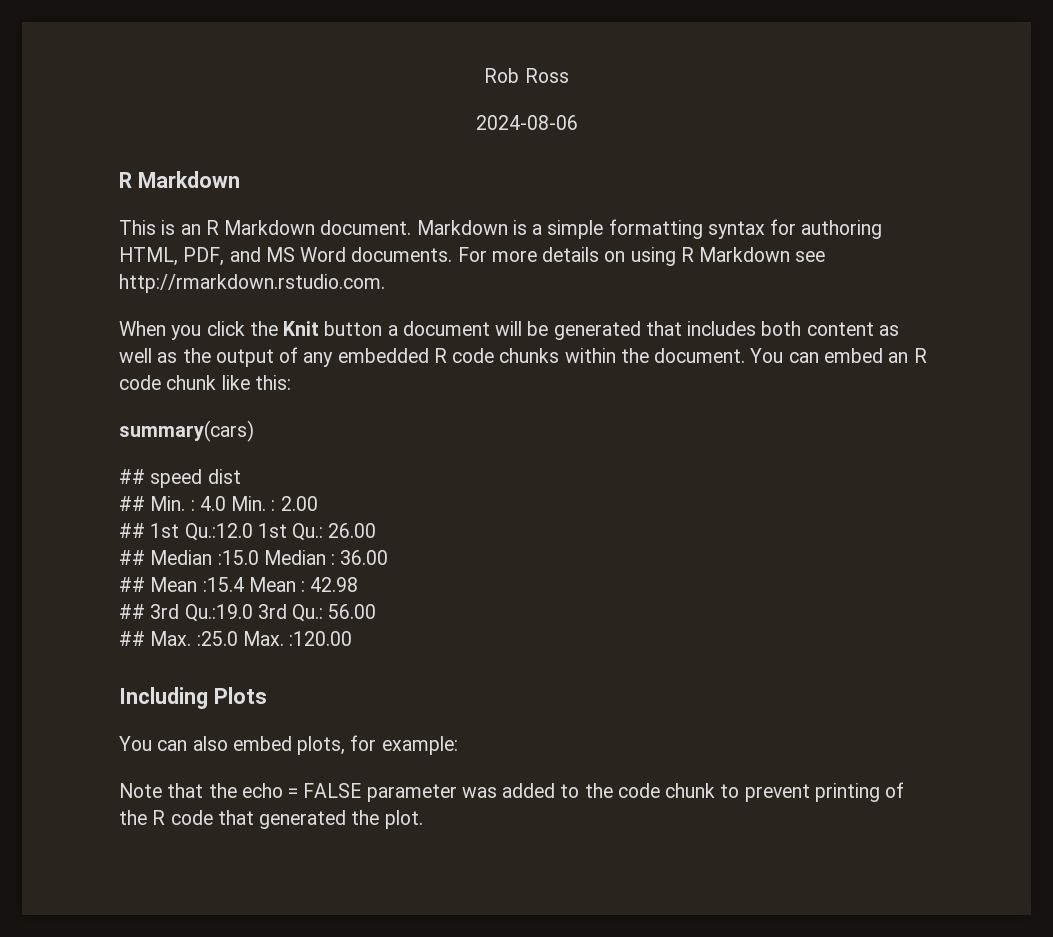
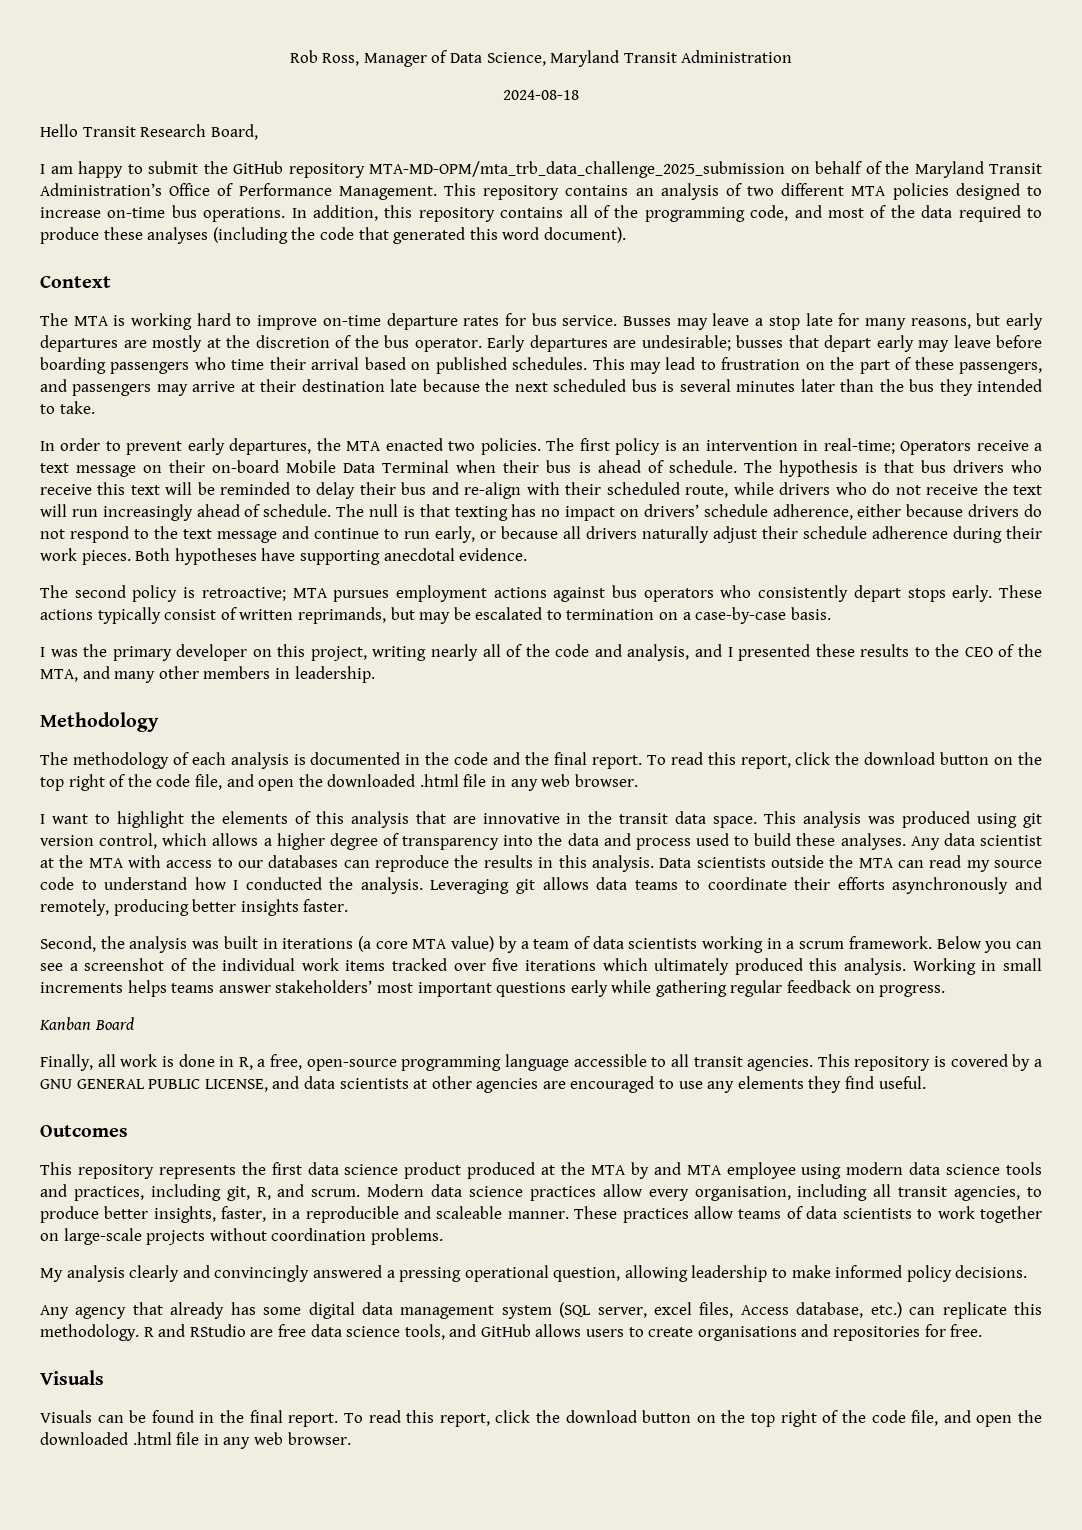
[524,68,569,83] [475,115,578,130] [119,171,240,188] [119,219,883,239] [119,247,826,266] [119,274,385,293] [119,321,899,340] [119,347,927,367] [119,375,291,390] [119,420,254,442] [119,469,241,488] [119,496,318,511] [119,523,377,541] [119,550,389,565] [119,577,359,592] [119,604,377,622] [119,631,353,646] [119,687,267,709] [119,735,458,755] [119,782,905,802] [119,810,423,829] Ross // 2024-08-06 // R Markdown // This is an R Markdown document. Markdown is a simple formatting syntax for authoring HTML, PDF, and MS Word documents. For more details on using R Markdown see http://rmarkdown.rstudio.com. // When you click the Knit button a document will be generated that includes both content as well as the output of any embedded R code chunks within the document. You can embed an R code chunk like this: // summary(cars) // ## speed dist // ## Min. : 4.0 Min. : 2.00 // ## 1st Qu.:12.0 1st Qu.: 26.00 // ## Median :15.0 Median : 36.00 // ## Mean :15.4 Mean : 42.98 // ## 3rd Qu.:19.0 3rd Qu.: 56.00 // ## Max. :25.0 Max. :120.00 // Including Plots // You can also embed plots, for example: // Note that the echo = FALSE parameter was added to the code chunk to prevent printing of the R code that generated the plot. -> [322,50,793,67] [503,90,579,100] [40,124,258,140] [40,161,1042,178] [40,183,1042,200] [40,205,1042,222] [40,227,626,244] [40,275,111,288] [40,313,1043,330] [40,335,1042,352] [40,357,1043,374] [40,379,1042,396] [40,401,95,414] [40,438,1042,455] [40,460,1042,477] [40,482,1043,499] [40,504,1043,521] [40,526,1042,543] [40,548,528,565] [40,585,1043,602] [40,607,831,624] [40,644,1042,661] [40,666,375,683] [40,712,159,732] [40,752,1042,769] [40,774,638,791] [40,811,1043,828] [40,833,1042,850] [40,855,1042,872] [40,877,1042,894] [40,899,349,916] [40,936,1043,953] [40,958,1043,975] [40,980,946,997] [39,1017,134,1030] [40,1054,1042,1071] [40,1076,926,1093] [40,1125,128,1137] [40,1162,1042,1179] [40,1184,1043,1201] [40,1206,1043,1223] [40,1228,443,1245] [40,1265,1028,1282] [40,1302,1042,1319] [40,1324,983,1341] [40,1370,104,1385] [40,1410,1043,1427] [40,1432,351,1449] Ross, Manager of Data Science, Maryland Transit Administration // 2024-08-18 // Hello Transit Research Board, // I am happy to submit the GitHub repository MTA-MD-OPM/mta_trb_data_challenge_2025_submission on behalf of the Maryland Transit Administration’s Office of Performance Management. This repository contains an analysis of two different MTA policies designed to increase on-time bus operations. In addition, this repository contains all of the programming code, and most of the data required to produce these analyses (including the code that generated this word document). // Context // The MTA is working hard to improve on-time departure rates for bus service. Busses may leave a stop late for many reasons, but early departures are mostly at the discretion of the bus operator. Early departures are undesirable; busses that depart early may leave before boarding passengers who time their arrival based on published schedules. This may lead to frustration on the part of these passengers, and passengers may arrive at their destination late because the next scheduled bus is several minutes later than the bus they intended to take. // In order to prevent early departures, the MTA enacted two policies. The first policy is an intervention in real-time; Operators receive a text message on their on-board Mobile Data Terminal when their bus is ahead of schedule. The hypothesis is that bus drivers who receive this text will be reminded to delay their bus and re-align with their scheduled route, while drivers who do not receive the text will run increasingly ahead of schedule. The null is that texting has no impact on drivers’ schedule adherence, either because drivers do not respond to the text message and continue to run early, or because all drivers naturally adjust their schedule adherence during their work pieces. Both hypotheses have supporting anecdotal evidence. // The second policy is retroactive; MTA pursues employment actions against bus operators who consistently depart stops early. These actions typically consist of written reprimands, but may be escalated to termination on a case-by-case basis. // I was the primary developer on this project, writing nearly all of the code and analysis, and I presented these results to the CEO of the MTA, and many other members in leadership. // Methodology // The methodology of each analysis is documented in the code and the final report. To read this report, click the download button on the top right of the code file, and open the downloaded .html file in any web browser. // I want to highlight the elements of this analysis that are innovative in the transit data space. This analysis was produced using git version control, which allows a higher degree of transparency into the data and process used to build these analyses. Any data scientist at the MTA with access to our databases can reproduce the results in this analysis. Data scientists outside the MTA can read my source code to understand how I conducted the analysis. Leveraging git allows data teams to coordinate their efforts asynchronously and remotely, producing better insights faster. // Second, the analysis was built in iterations (a core MTA value) by a team of data scientists working in a scrum framework. Below you can see a screenshot of the individual work items tracked over five iterations which ultimately produced this analysis. Working in small increments helps teams answer stakeholders’ most important questions early while gathering regular feedback on progress. // Kanban Board // Finally, all work is done in R, a free, open-source programming language accessible to all transit agencies. This repository is covered by a GNU GENERAL PUBLIC LICENSE, and data scientists at other agencies are encouraged to use any elements they find useful. // Outcomes // This repository represents the first data science product produced at the MTA by and MTA employee using modern data science tools and practices, including git, R, and scrum. Modern data science practices allow every organisation, including all transit agencies, to produce better insights, faster, in a reproducible and scaleable manner. These practices allow teams of data scientists to work together on large-scale projects without coordination problems. // My analysis clearly and convincingly answered a pressing operational question, allowing leadership to make informed policy decisions. // Any agency that already has some digital data management system (SQL server, excel files, Access database, etc.) can replicate this methodology. R and RStudio are free data science tools, and GitHub allows users to create organisations and repositories for free. // Visuals // Visuals can be found in the final report. To read this report, click the download button on the top right of the code file, and open the downloaded .html file in any web browser.

